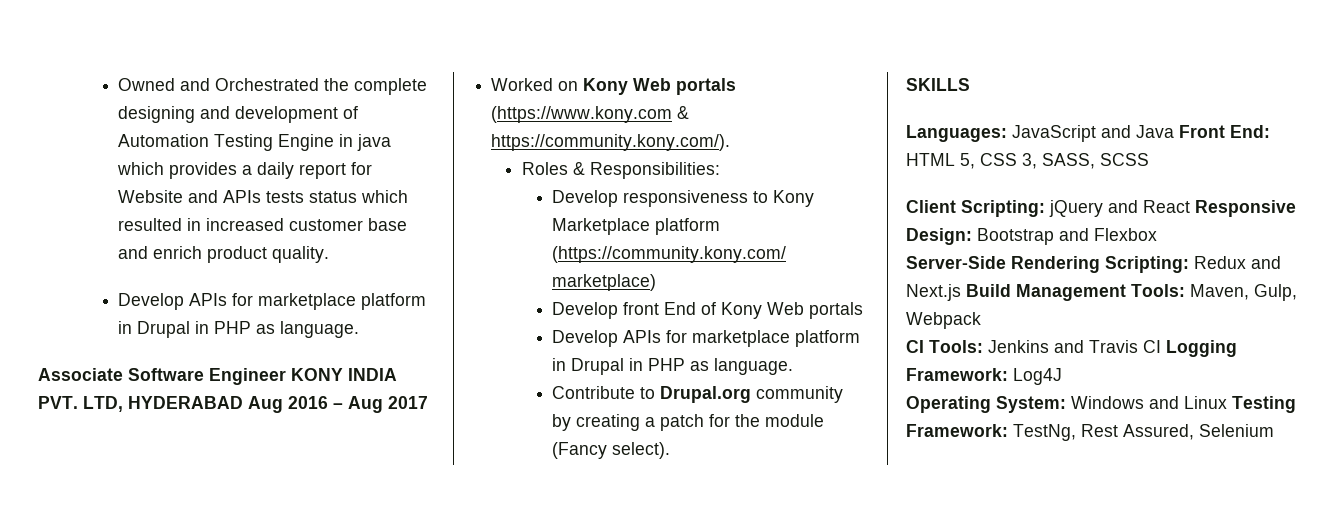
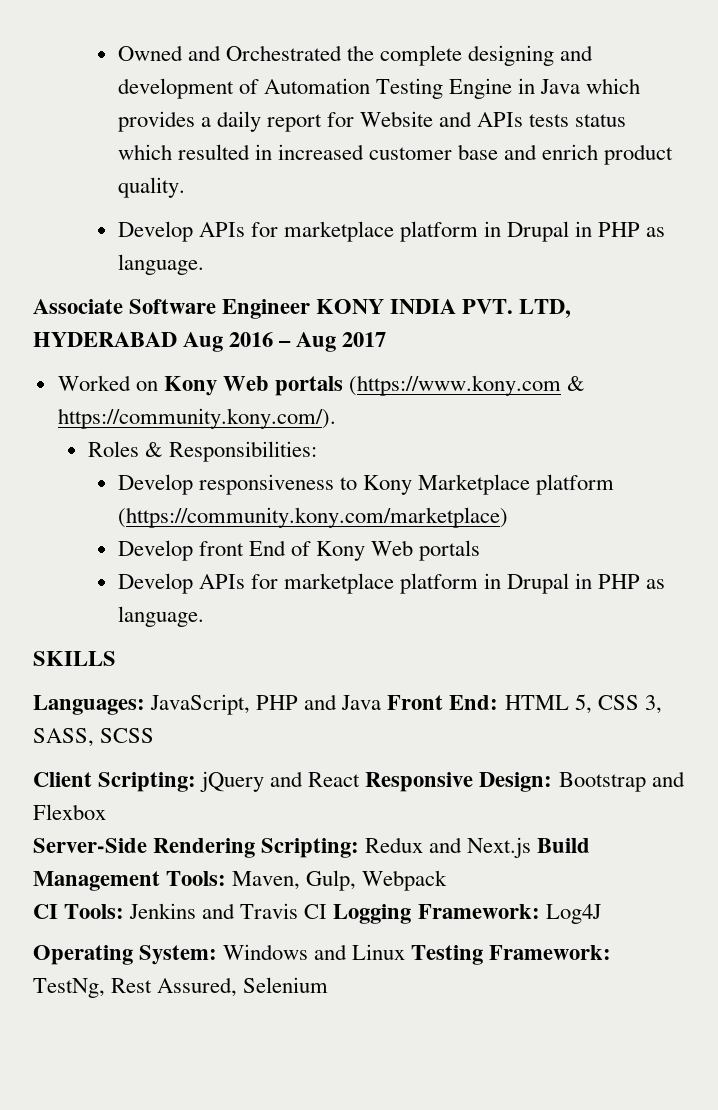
[357,134,392,151] java -> [540,79,581,94] Java
[552,386,844,403] [552,414,825,431] [552,442,671,459] // Contribute to Drupal.org community by creating a patch for the module (Fancy select). -> (204, 616) none
[1012,125,1096,142] JavaScript -> [150,694,299,715] JavaScript, PHP

